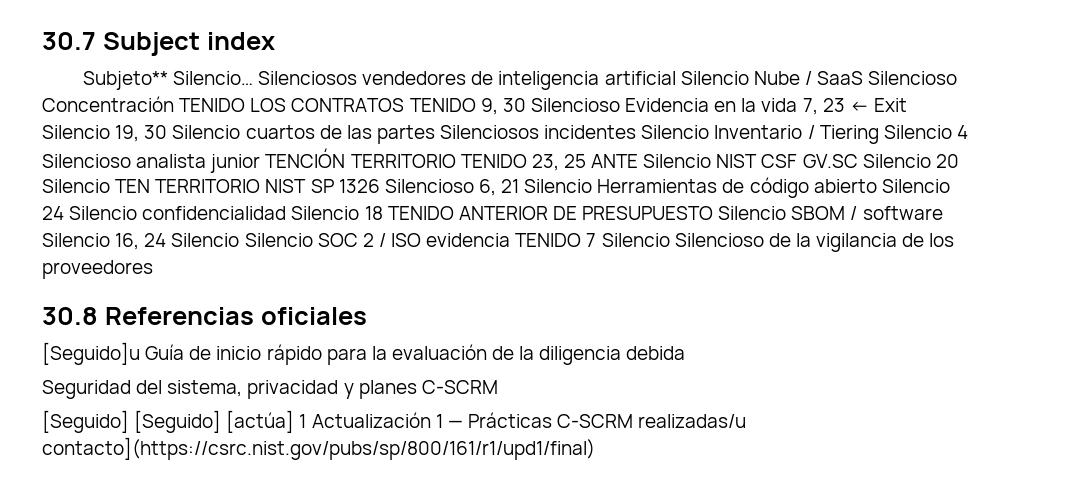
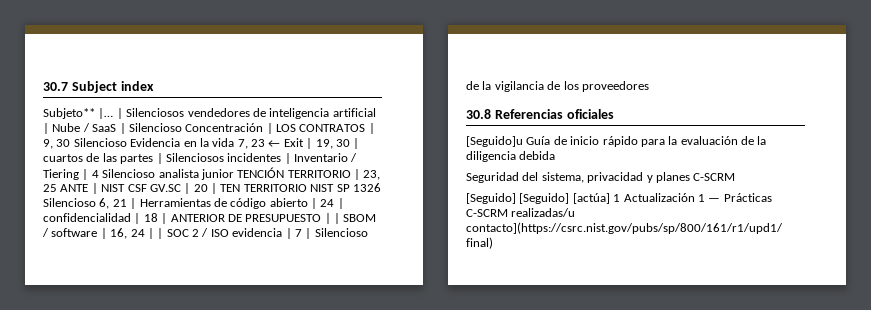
[172,71,253,85] Silencio… -> [98,108,123,119] |… |
[680,71,749,85] Silencio -> [43,123,49,134] |
(864, 78) none -> [119,123,126,134] |
[179,98,246,112] TENIDO -> [266,123,273,134] |
[409,98,476,112] TENIDO -> [368,123,375,134] |
[42,125,110,139] Silencio -> [306,138,313,149] |
[172,125,241,139] Silencio -> [353,138,360,149] |
(435, 134) none -> [156,153,163,164] |
[641,125,710,139] Silencio -> [284,153,291,164] |
[883,125,952,139] Silencio -> [82,169,89,180] |
[460,154,527,168] TENIDO -> [354,169,360,180] |
[643,154,712,168] Silencio -> [91,183,98,194] |
[862,154,959,168] [42,179,110,193] Silencio 20 Silencio -> [184,183,217,194] | 20 |
[524,179,593,193] Silencio -> [130,198,137,209] |
[881,179,950,193] [42,206,454,220] Silencio 24 Silencio confidencialidad Silencio 18 TENIDO -> [311,198,344,209] [43,213,168,224] | 24 | confidencialidad | 18 |
[718,206,787,220] Silencio -> [324,213,340,224] | |
[42,233,110,247] Silencio -> [100,228,107,239] |
[171,233,313,247] Silencio Silencio -> [147,228,164,239] | |
[515,233,670,247] TENIDO 7 Silencio -> [285,228,312,239] | 7 |

